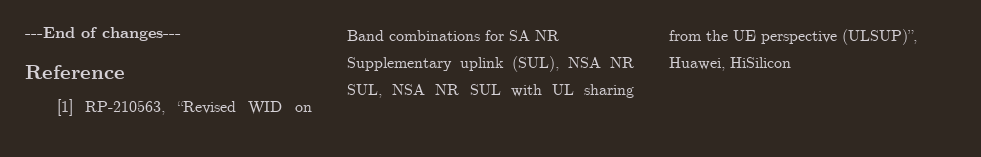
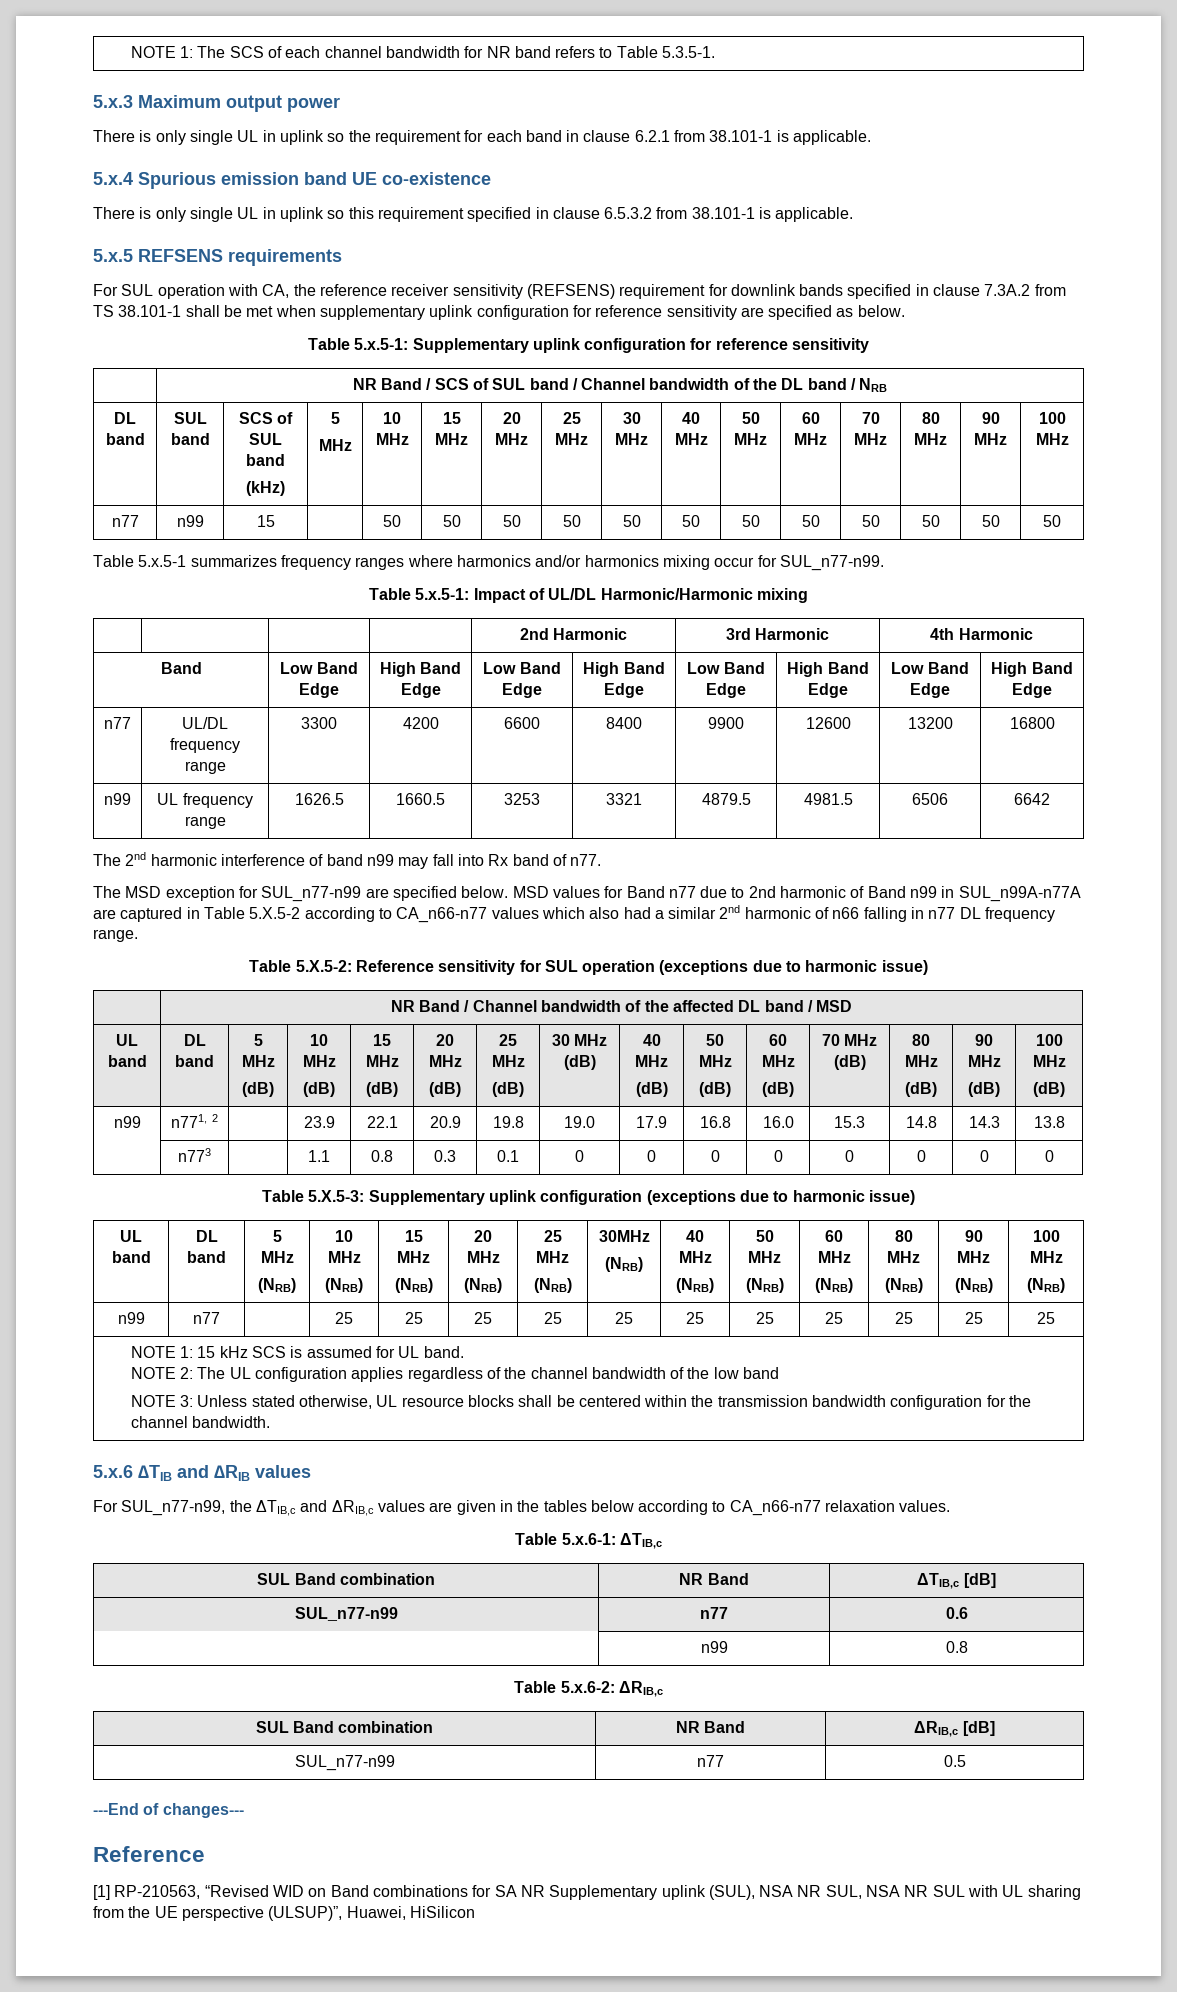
(25, 32) none -> [130,46,716,58] [93,95,340,112] [93,130,872,145] [93,172,491,189] [93,207,854,222] [93,249,342,266] [93,284,1066,299] [93,305,905,320] [307,338,870,353] [352,378,888,392] [114,412,136,424] [105,433,145,445] [173,412,207,424] [170,433,210,445] [238,412,294,424] [249,433,282,445] [246,454,285,466] [246,481,285,496] [330,412,340,424] [318,439,352,451] [383,412,401,424] [375,433,409,445] [442,412,461,424] [435,433,468,445] [502,412,521,424] [495,433,528,445] [562,412,581,424] [555,433,588,445] [622,412,641,424] [615,433,648,445] [682,412,700,424] [674,433,708,445] [741,412,760,424] [734,433,767,445] [801,412,820,424] [794,433,827,445] [861,412,880,424] [854,433,887,445] [921,412,940,424] [914,433,947,445] [981,412,1000,424] [974,433,1007,445] [1038,412,1066,424] [1035,433,1069,445] [111,515,139,527] [176,515,204,527] [256,515,275,527] [383,515,401,527] [442,515,461,527] [502,515,521,527] [562,515,581,527] [622,515,641,527] [682,515,700,527] [741,515,760,527] [801,515,820,527] [861,515,880,527] [921,515,940,527] [981,515,1000,527] [1043,515,1061,527] [93,555,884,571] [369,588,808,603] [519,628,628,640] [725,628,830,640] [930,628,1033,640] [160,662,202,674] [280,662,358,674] [299,683,339,698] [379,662,462,677] [400,683,441,698] [483,662,561,674] [502,683,542,698] [583,662,665,677] [604,683,644,698] [687,662,765,674] [706,683,746,698] [787,662,869,677] [808,683,848,698] [891,662,969,674] [910,683,950,698] [991,662,1073,677] [1012,683,1052,698] [104,717,131,729] [182,717,228,729] [170,738,240,753] [184,761,226,774] [301,717,337,729] [402,717,439,729] [504,717,540,729] [606,717,642,729] [708,717,744,729] [805,717,851,729] [907,717,953,729] [1009,717,1055,729] [104,793,131,805] [157,793,253,808] [184,816,226,829] [294,793,344,805] [396,793,445,805] [504,793,540,805] [606,793,642,805] [701,793,751,805] [803,793,853,805] [912,793,948,805] [1014,793,1050,805] [93,852,602,869] [93,886,1081,902] [93,905,1056,923] [93,929,138,942] [249,960,928,975] [390,1000,853,1012] [116,1034,138,1046] [107,1055,147,1067] [183,1034,206,1046] [175,1055,214,1067] [253,1034,263,1046] [241,1055,275,1067] [242,1082,274,1097] [310,1034,328,1046] [302,1055,336,1067] [303,1082,335,1097] [373,1034,391,1046] [365,1055,399,1067] [366,1082,398,1097] [436,1034,454,1046] [428,1055,462,1067] [429,1082,461,1097] [499,1034,517,1046] [491,1055,525,1067] [492,1082,524,1097] [551,1034,608,1046] [563,1055,596,1070] [642,1034,661,1046] [635,1055,668,1067] [635,1082,668,1097] [706,1034,724,1046] [698,1055,732,1067] [699,1082,731,1097] [769,1034,787,1046] [761,1055,795,1067] [762,1082,794,1097] [821,1034,878,1046] [833,1055,866,1070] [912,1034,930,1046] [904,1055,938,1067] [905,1082,937,1097] [975,1034,993,1046] [967,1055,1001,1067] [968,1082,1000,1097] [1035,1034,1063,1046] [1032,1055,1066,1067] [1033,1082,1065,1097] [113,1116,141,1128] [171,1114,218,1128] [303,1116,335,1128] [366,1116,398,1128] [429,1116,461,1128] [492,1116,524,1128] [564,1116,595,1128] [636,1116,667,1128] [699,1116,731,1128] [762,1116,794,1128] [834,1116,865,1128] [905,1116,937,1128] [968,1116,1000,1128] [1033,1116,1065,1128] [178,1148,211,1162] [308,1150,330,1162] [371,1150,393,1162] [434,1150,456,1162] [497,1150,519,1162] [575,1150,584,1162] [647,1150,656,1162] [710,1150,720,1162] [773,1150,783,1162] [845,1150,854,1162] [916,1150,926,1162] [979,1150,989,1162] [1044,1150,1054,1162] [262,1190,915,1205] [120,1230,142,1242] [111,1251,151,1263] [195,1230,218,1242] [187,1251,226,1263] [272,1230,282,1242] [260,1251,294,1263] [258,1278,296,1293] [335,1230,353,1242] [327,1251,361,1263] [325,1278,363,1293] [404,1230,423,1242] [397,1251,430,1263] [394,1278,433,1293] [474,1230,492,1242] [466,1251,500,1263] [464,1278,502,1293] [543,1230,562,1242] [536,1251,569,1263] [533,1278,572,1293] [598,1230,650,1242] [605,1257,643,1272] [686,1230,704,1242] [678,1251,712,1263] [676,1278,714,1293] [755,1230,774,1242] [748,1251,781,1263] [745,1278,784,1293] [825,1230,843,1242] [817,1251,851,1263] [815,1278,853,1293] [894,1230,913,1242] [887,1251,920,1263] [884,1278,923,1293] [964,1230,983,1242] [957,1251,990,1263] [954,1278,993,1293] [1032,1230,1060,1242] [1029,1251,1063,1263] [1027,1278,1065,1293] [117,1312,145,1324] [193,1312,220,1324] [335,1312,353,1324] [404,1312,423,1324] [474,1312,492,1324] [543,1312,562,1324] [615,1312,633,1324] [686,1312,704,1324] [755,1312,774,1324] [825,1312,843,1324] [894,1312,913,1324] [964,1312,983,1324] [1037,1312,1055,1324] [130,1346,464,1358] [130,1367,780,1382] [130,1395,1032,1410] [130,1416,270,1428] [93,1465,311,1481] [93,1500,951,1516] [515,1533,662,1549] [257,1573,435,1585] [679,1573,749,1585] [917,1573,996,1589] [294,1607,398,1621] [700,1607,728,1619] [945,1607,968,1619] [700,1641,728,1653] [945,1641,968,1653] [514,1681,663,1697] [255,1721,434,1733] [675,1721,746,1733] [914,1721,995,1737] [294,1755,395,1771] [697,1755,724,1767] [943,1755,966,1767] NOTE 1: The SCS of each channel bandwidth for NR band refers to Table 5.3.5-1. // 5.x.3 Maximum output power // There is only single UL in uplink so the requirement for each band in clause 6.2.1 from 38.101-1 is applicable. // 5.x.4 Spurious emission band UE co-existence // There is only single UL in uplink so this requirement specified in clause 6.5.3.2 from 38.101-1 is applicable. // 5.x.5 REFSENS requirements // For SUL operation with CA, the reference receiver sensitivity (REFSENS) requirement for downlink bands specified in clause 7.3A.2 from TS 38.101-1 shall be met when supplementary uplink configuration for reference sensitivity are specified as below. // Table 5.x.5-1: Supplementary uplink configuration for reference sensitivity // | NR Band / SCS of SUL band / Channel bandwidth of the DL band / NRB // DL band | SUL band | SCS of SUL band // (kHz) | 5 // MHz | 10 MHz | 15 MHz | 20 MHz | 25 MHz | 30 MHz | 40 MHz | 50 MHz | 60 MHz | 70 MHz | 80 MHz | 90 MHz | 100 MHz // n77 | n99 | 15 | | 50 | 50 | 50 | 50 | 50 | 50 | 50 | 50 | 50 | 50 | 50 | 50 // Table 5.x.5-1 summarizes frequency ranges where harmonics and/or harmonics mixing occur for SUL_n77-n99. // Table 5.x.5-1: Impact of UL/DL Harmonic/Harmonic mixing // | | | | 2nd Harmonic | 3rd Harmonic | 4th Harmonic // Band | Low Band Edge | High Band Edge | Low Band Edge | High Band Edge | Low Band Edge | High Band Edge | Low Band Edge | High Band Edge // n77 | UL/DL frequency range | 3300 | 4200 | 6600 | 8400 | 9900 | 12600 | 13200 | 16800 // n99 | UL frequency range | 1626.5 | 1660.5 | 3253 | 3321 | 4879.5 | 4981.5 | 6506 | 6642 // The 2nd harmonic interference of band n99 may fall into Rx band of n77. // The MSD exception for SUL_n77-n99 are specified below. MSD values for Band n77 due to 2nd harmonic of Band n99 in SUL_n99A-n77A are captured in Table 5.X.5-2 according to CA_n66-n77 values which also had a similar 2nd harmonic of n66 falling in n77 DL frequency range. // Table 5.X.5-2: Reference sensitivity for SUL operation (exceptions due to harmonic issue) // | NR Band / Channel bandwidth of the affected DL band / MSD // UL band | DL band | 5 MHz // (dB) | 10 MHz // (dB) | 15 MHz // (dB) | 20 MHz // (dB) | 25 MHz // (dB) | 30 MHz (dB) | 40 MHz // (dB) | 50 MHz // (dB) | 60 MHz // (dB) | 70 MHz (dB) | 80 MHz // (dB) | 90 MHz // (dB) | 100 MHz // (dB) // n99 | n771, 2 | | 23.9 | 22.1 | 20.9 | 19.8 | 19.0 | 17.9 | 16.8 | 16.0 | 15.3 | 14.8 | 14.3 | 13.8 // | n773 | | 1.1 | 0.8 | 0.3 | 0.1 | 0 | 0 | 0 | 0 | 0 | 0 | 0 | 0 // Table 5.X.5-3: Supplementary uplink configuration (exceptions due to harmonic issue) // UL band | DL band | 5 MHz // (NRB) | 10 MHz // (NRB) | 15 MHz // (NRB) | 20 MHz // (NRB) | 25 MHz // (NRB) | 30MHz // (NRB) | 40 MHz // (NRB) | 50 MHz // (NRB) | 60 MHz // (NRB) | 80 MHz // (NRB) | 90 MHz // (NRB) | 100 MHz // (NRB) // n99 | n77 | | 25 | 25 | 25 | 25 | 25 | 25 | 25 | 25 | 25 | 25 | 25 // NOTE 1: 15 kHz SCS is assumed for UL band. // NOTE 2: The UL configuration applies regardless of the channel bandwidth of the low band // NOTE 3: Unless stated otherwise, UL resource blocks shall be centered within the transmission bandwidth configuration for the channel bandwidth. // 5.x.6 ∆TIB and ∆RIB values // For SUL_n77-n99, the ΔTIB,c and ΔRIB,c values are given in the tables below according to CA_n66-n77 relaxation values. // Table 5.x.6-1: ΔTIB,c // SUL Band combination | NR Band | ΔTIB,c [dB] // SUL_n77-n99 | n77 | 0.6 // | n99 | 0.8 // Table 5.x.6-2: ΔRIB,c // SUL Band combination | NR Band | ΔRIB,c [dB] // SUL_n77-n99 | n77 | 0.5 //

